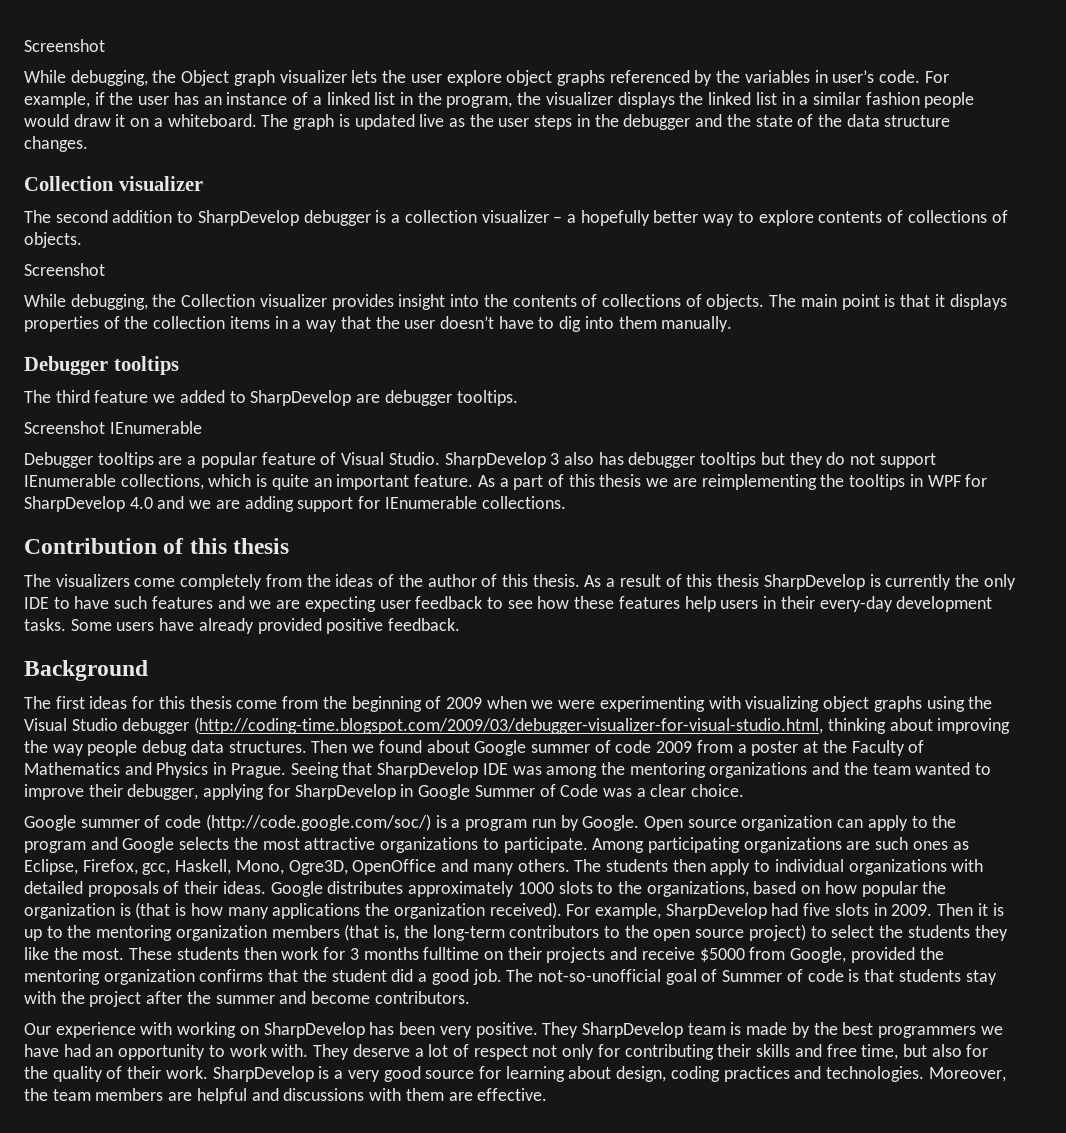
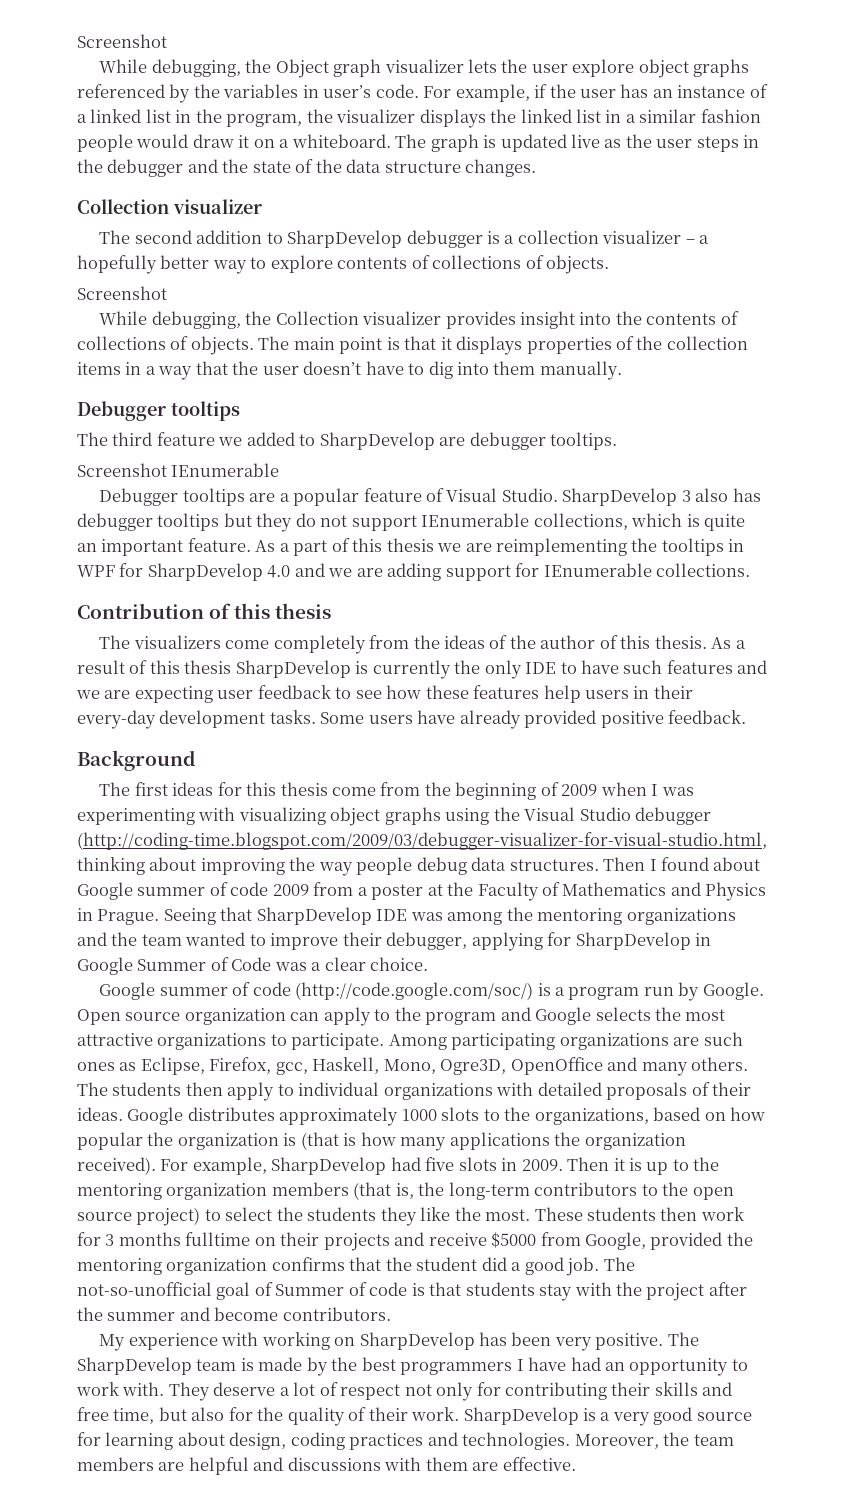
[531,700,596,709] we were -> [651,784,694,796] I was
[352,744,375,753] we -> [649,859,657,871] I
[24,1023,51,1035] Our -> [99,1334,126,1351] My
[542,1022,579,1038] They -> [667,1332,699,1346] The
[980,1026,1003,1035] we -> [516,1359,524,1371] I

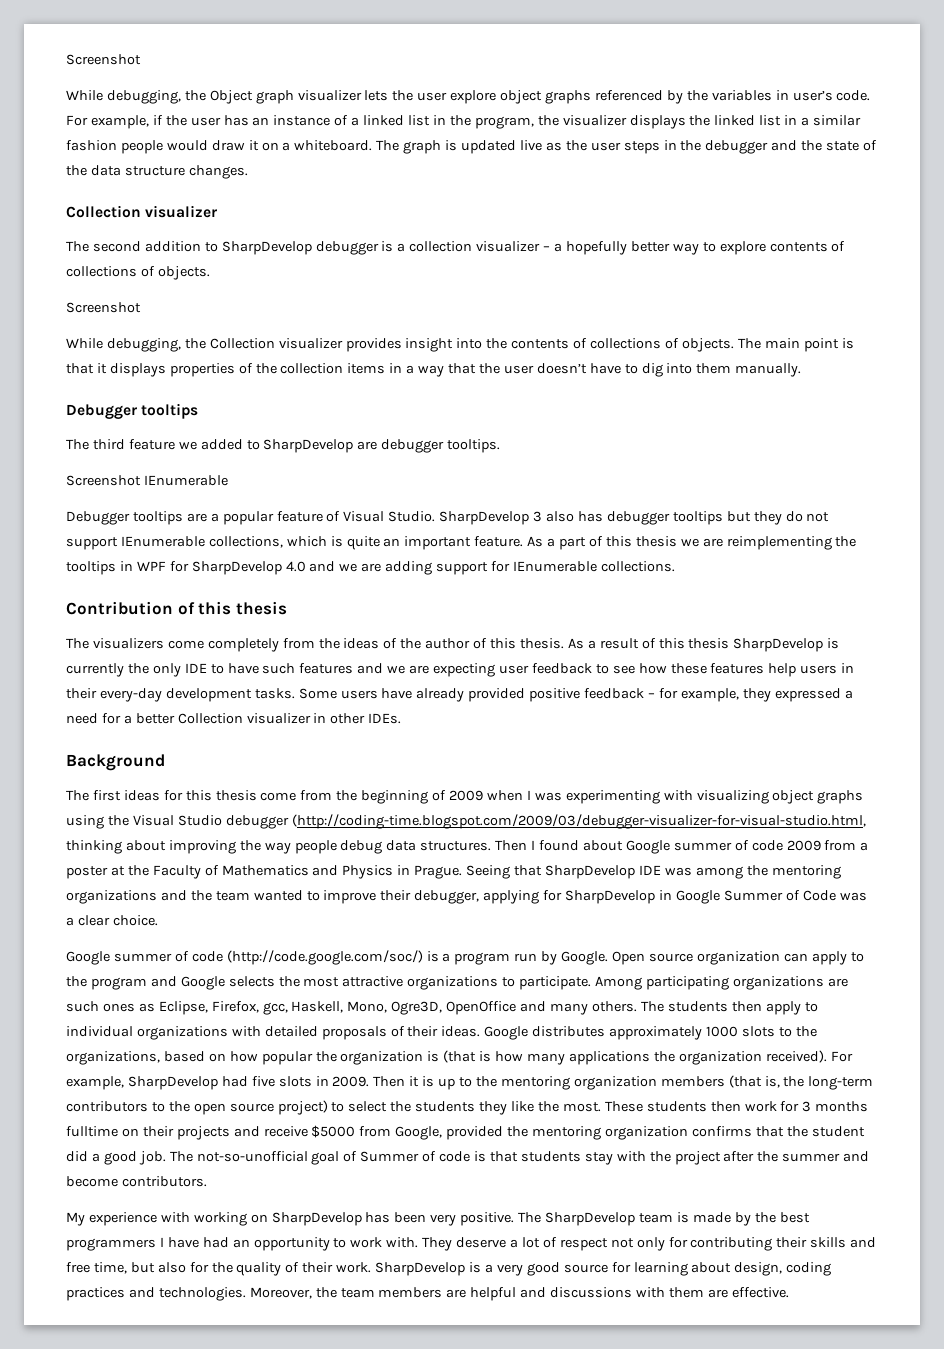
[668,710,747,724] feedback. -> [584,688,853,702] [66,713,402,724] feedback – for example, they expressed a need for a better Collection visualizer in other IDEs.

